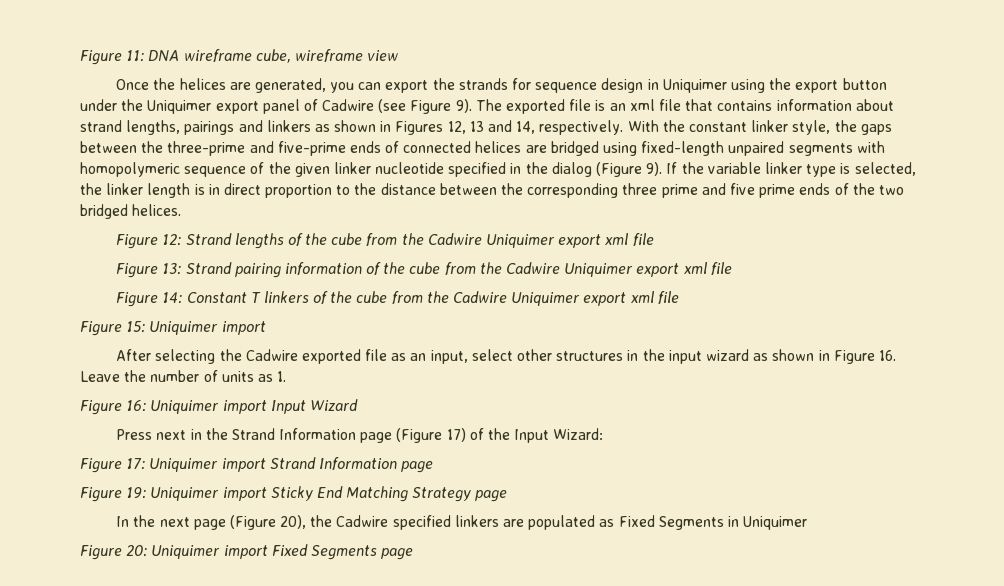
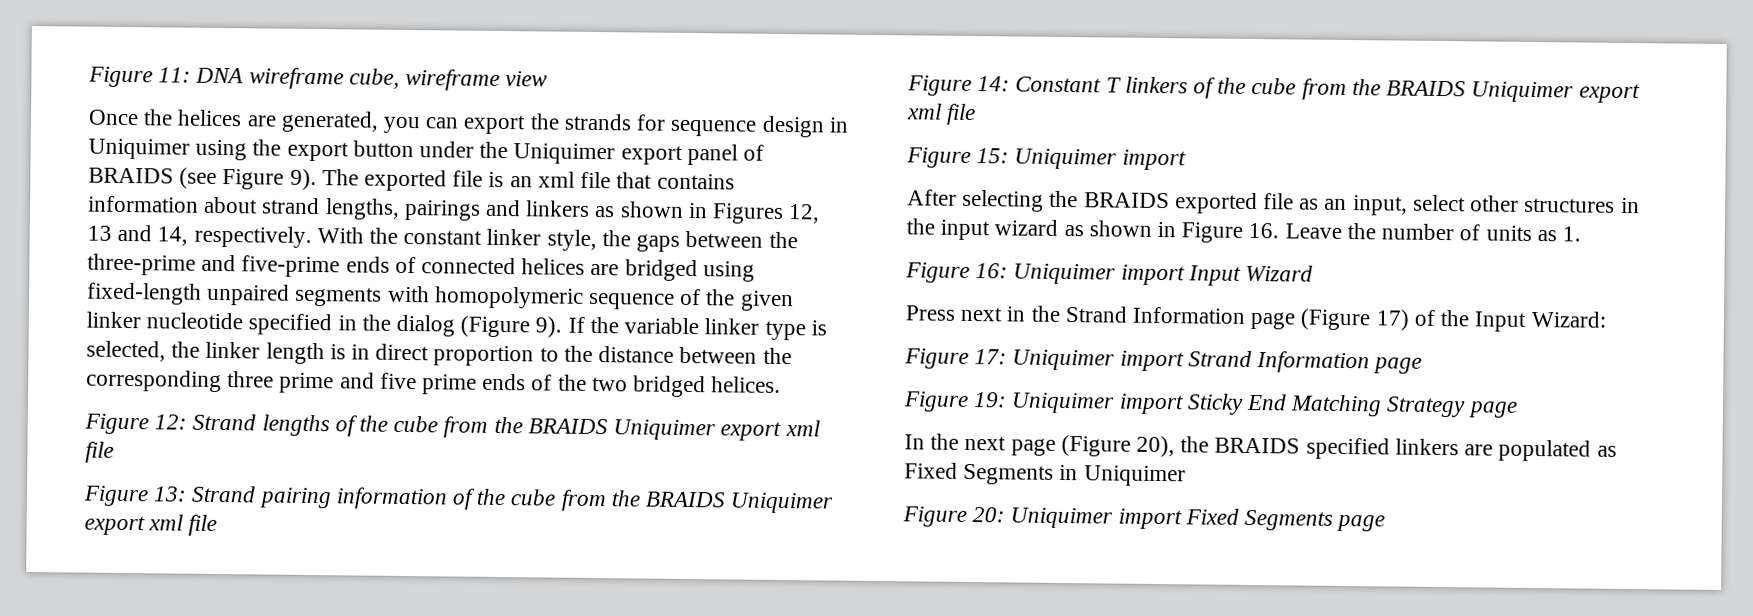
[322,99,375,111] Cadwire -> [88,167,174,184] BRAIDS
[427,233,482,245] Cadwire -> [527,418,608,435] BRAIDS
[506,262,561,274] Cadwire -> [645,491,727,508] BRAIDS
[453,291,508,303] Cadwire -> [1386,80,1467,97] BRAIDS
[245,349,298,361] Cadwire -> [1083,192,1170,209] BRAIDS
[336,515,389,527] Cadwire -> [1214,437,1301,454] BRAIDS

